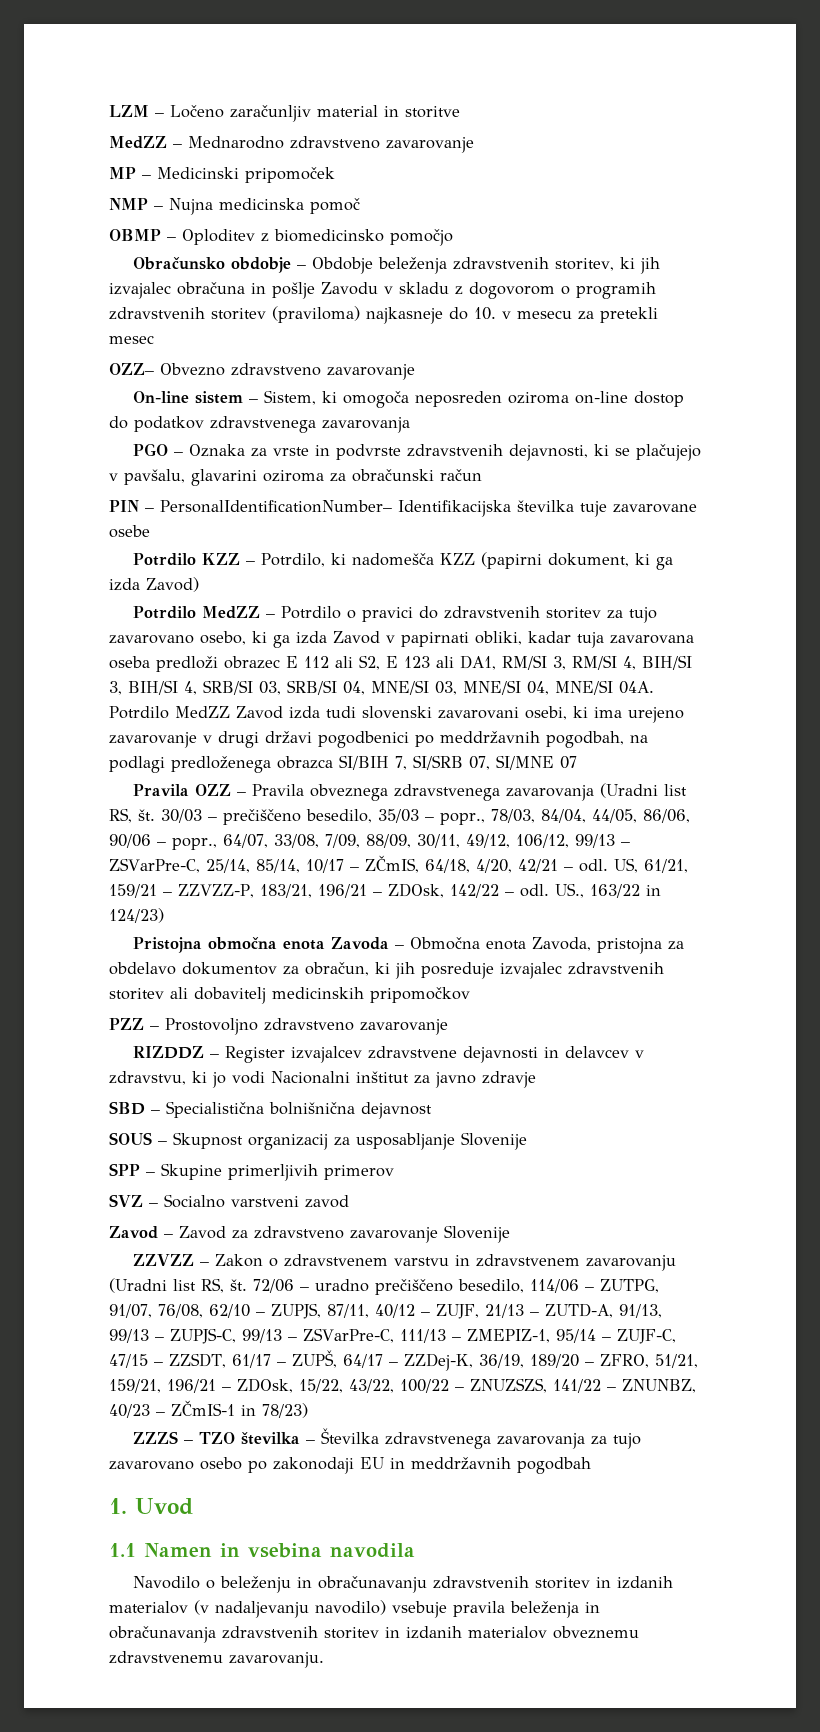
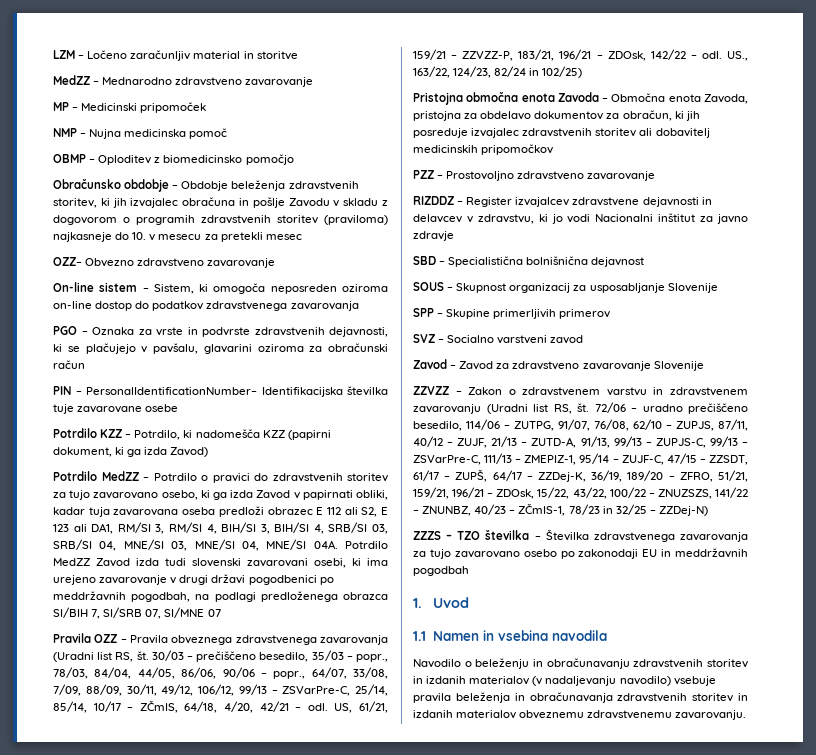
[589,884,661,898] [109,908,164,923] 163/22 in 124/23) -> [413,66,583,78] 163/22, 124/23, 82/24 in 102/25)
[171,1400,308,1418] ZČmIS-1 in 78/23) -> [518,503,708,516] ZČmIS-1, 78/23 in 32/25 – ZZDej-N)

